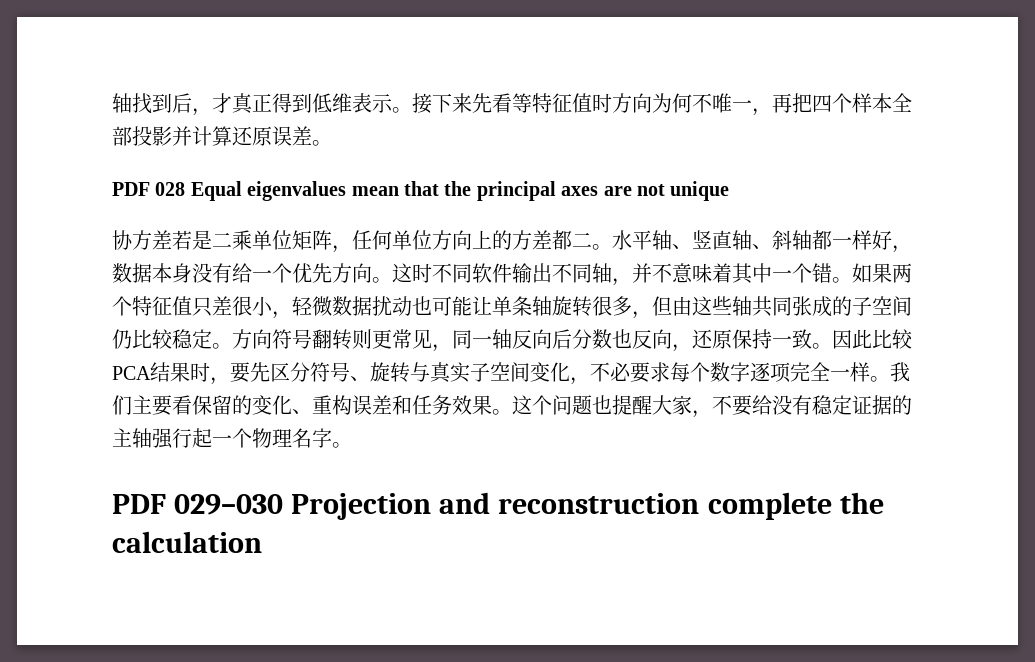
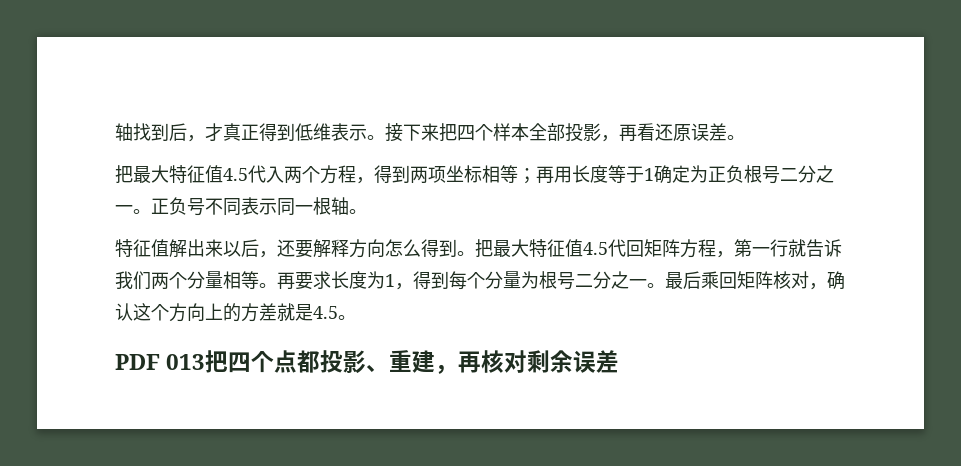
[472,93,792,116] 先看等特征值时方向为何不唯一，再 -> (439, 132) none
[172,126,232,146] 并计算 -> [601,123,655,142] ，再看
[112,181,730,201] [112,230,912,253] [112,263,912,286] [112,296,912,319] [112,329,913,352] [112,362,910,385] [112,395,912,418] [112,428,352,449] [112,492,884,520] [112,531,262,553] PDF 028 Equal eigenvalues mean that the principal axes are not unique // 协方差若是二乘单位矩阵，任何单位方向上的方差都二。水平轴、竖直轴、斜轴都一样好，数据本身没有给一个优先方向。这时不同软件输出不同轴，并不意味着其中一个错。如果两个特征值只差很小，轻微数据扰动也可能让单条轴旋转很多，但由这些轴共同张成的子空间仍比较稳定。方向符号翻转则更常见，同一轴反向后分数也反向，还原保持一致。因此比较PCA结果时，要先区分符号、旋转与真实子空间变化，不必要求每个数字逐项完全一样。我们主要看保留的变化、重构误差和任务效果。这个问题也提醒大家，不要给没有稳定证据的主轴强行起一个物理名字。 // PDF 029–030 Projection and reconstruction complete the calculation -> [115,165,834,184] [115,197,367,216] [115,239,842,258] [115,271,845,290] [115,303,356,322] [115,350,620,374] 把最大特征值4.5代入两个方程，得到两项坐标相等；再用长度等于1确定为正负根号二分之一。正负号不同表示同一根轴。 // 特征值解出来以后，还要解释方向怎么得到。把最大特征值4.5代回矩阵方程，第一行就告诉我们两个分量相等。再要求长度为1，得到每个分量为根号二分之一。最后乘回矩阵核对，确认这个方向上的方差就是4.5。 // PDF 013把四个点都投影、重建，再核对剩余误差

